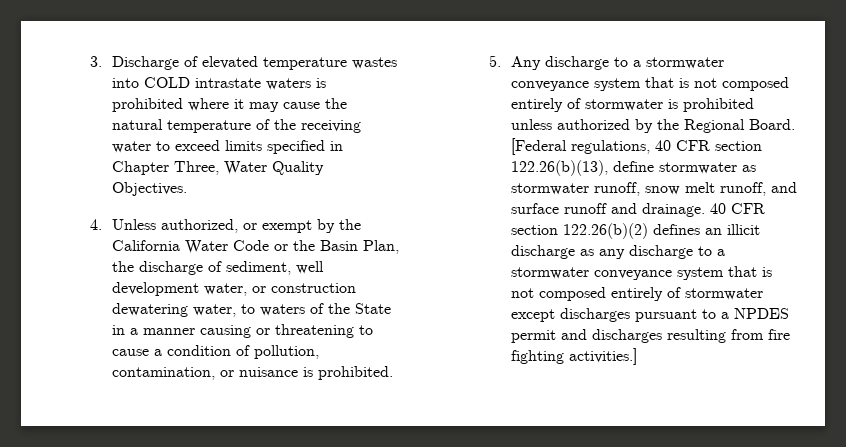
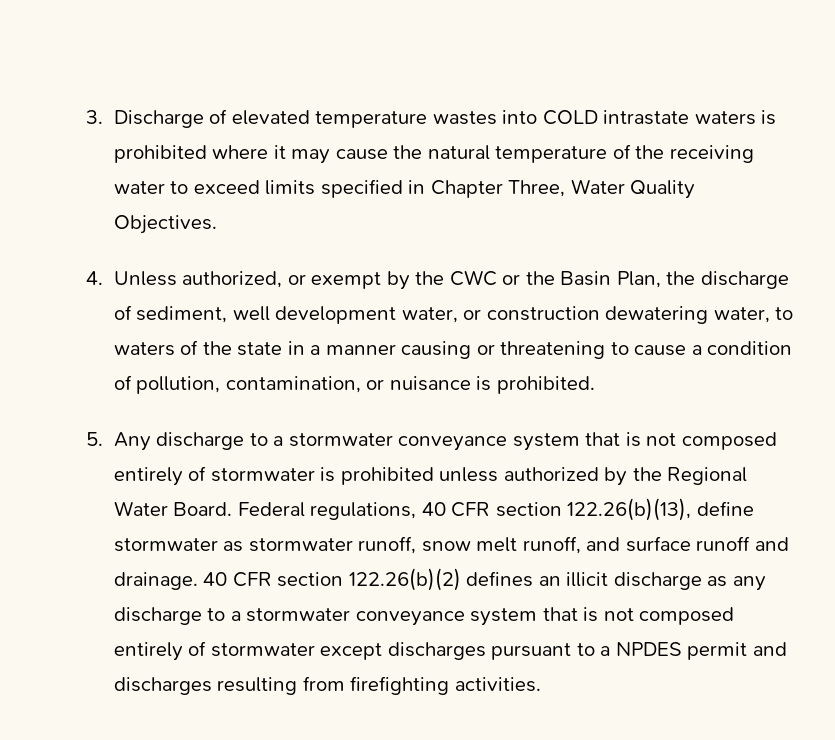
[112,240,270,254] California Water Code -> [449,270,497,286] CWC
[355,303,392,314] State -> [237,342,283,356] state
[749,119,796,130] [511,138,568,155] Board. [Federal -> [113,501,305,517] Water Board. Federal
[768,329,791,340] [511,348,638,365] fire fighting activities.] -> [350,676,541,695] firefighting activities.

